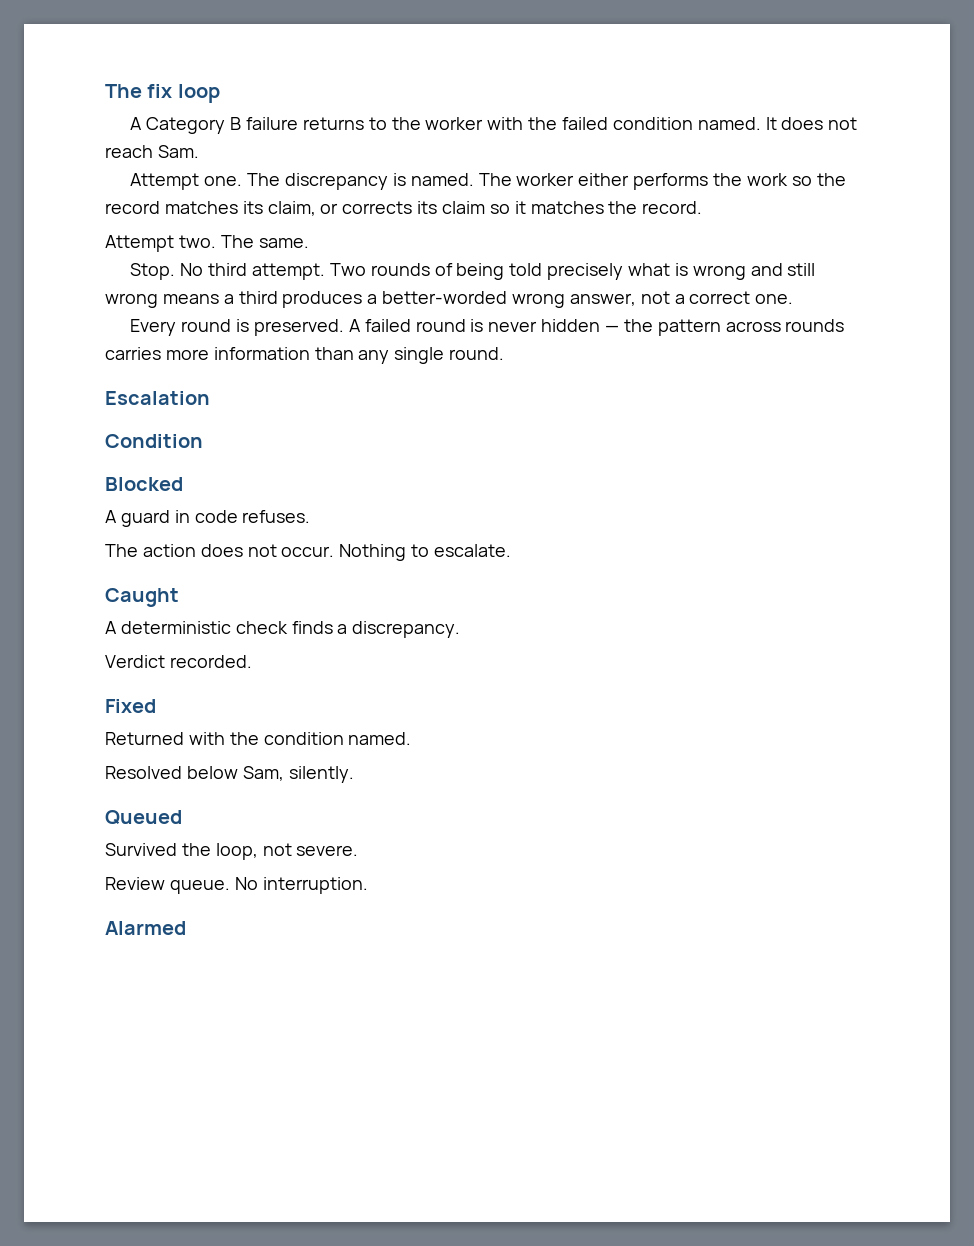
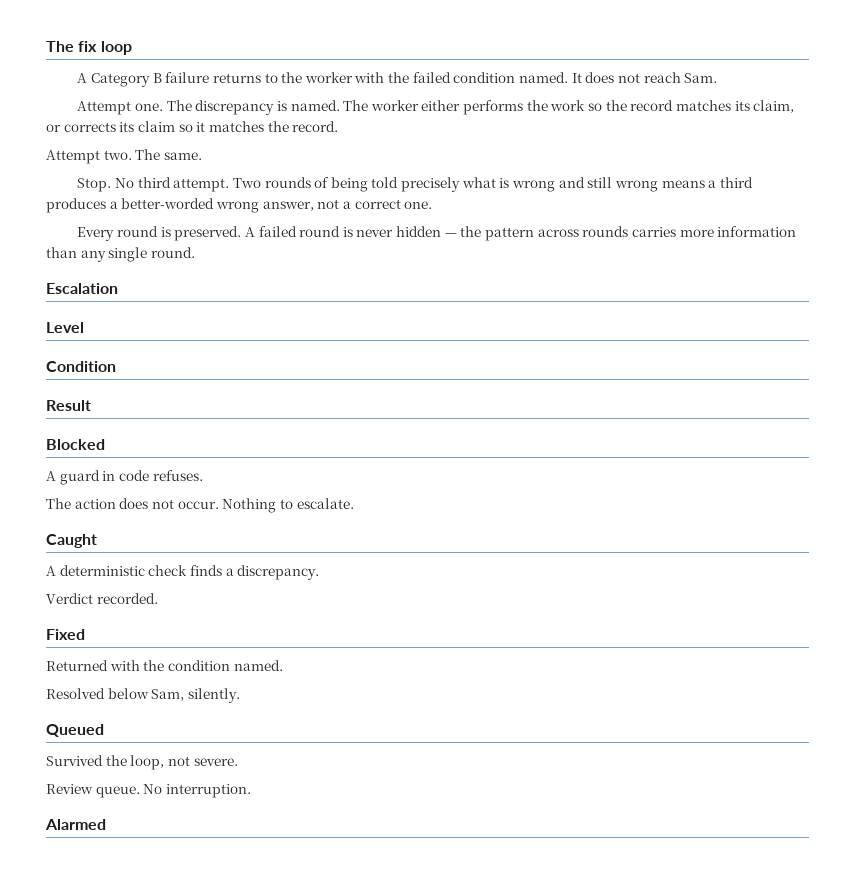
(210, 398) none -> [46,322,84,333] // Level
(203, 441) none -> [46,400,91,411] // Result

